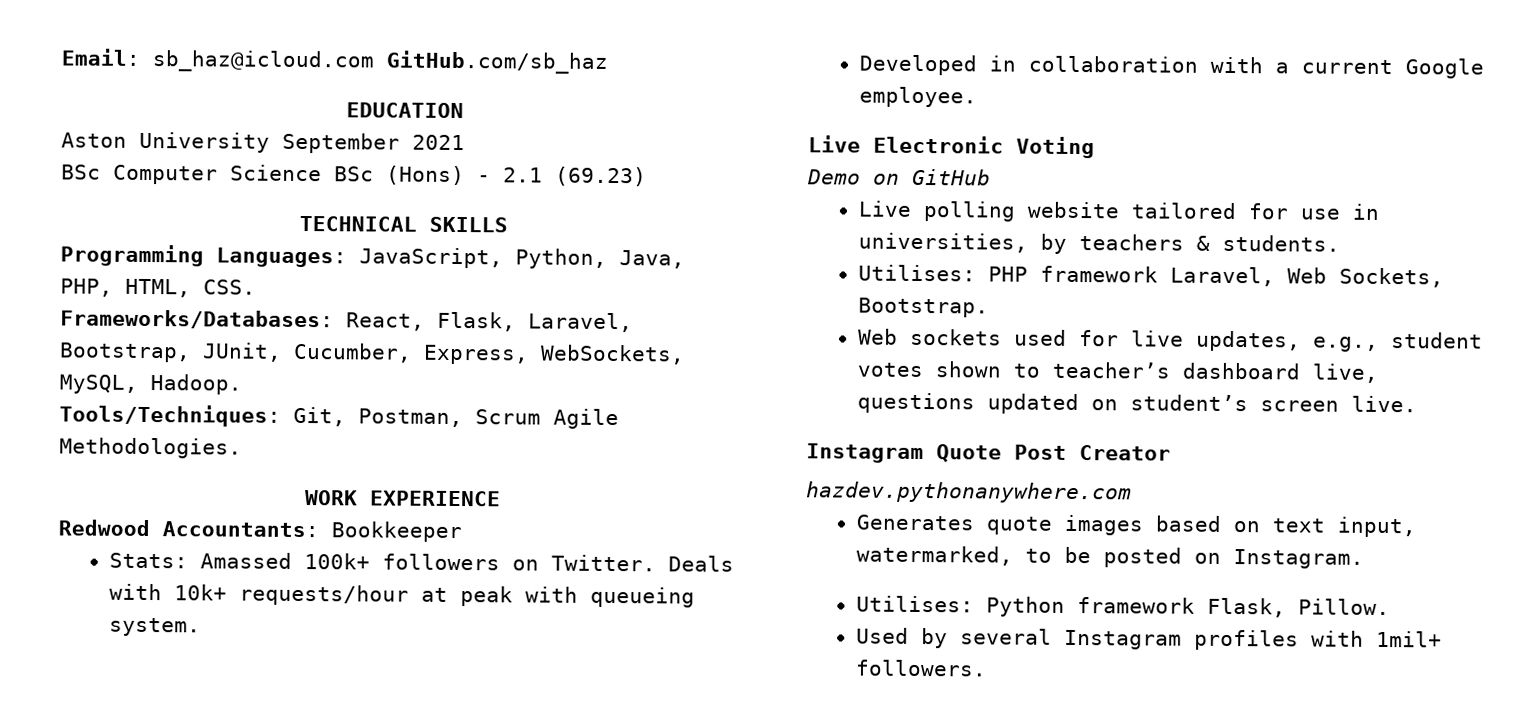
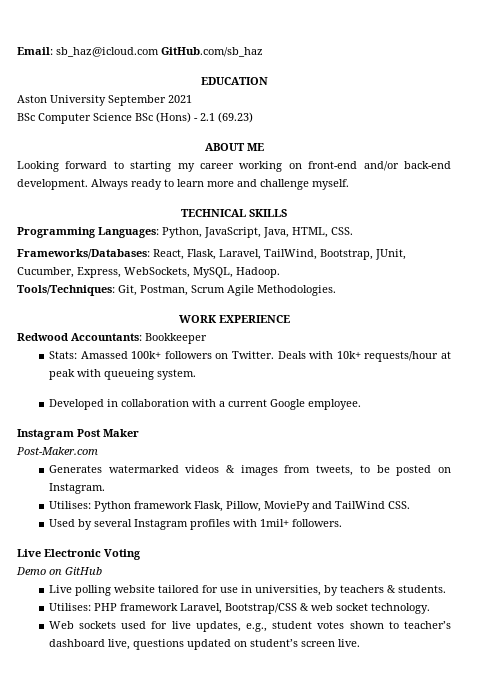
(647, 176) none -> [204,143,264,151] [17,161,451,172] [17,179,349,190] // ABOUT ME // Looking forward to starting my career working on front-end and/or back-end development. Always ready to learn more and challenge myself.
[359,247,685,269] [60,278,113,297] JavaScript, Python, Java, PHP, -> [162,227,289,238] Python, JavaScript, Java,
(633, 322) none -> [264,249,317,260] TailWind,
(977, 97) none -> [17,429,139,440] [16,447,98,455] [48,465,452,476] [48,483,105,494] [48,501,410,512] [48,519,342,530] // Instagram Post Maker // Post-Maker.com // Generates watermarked videos & images from tweets, to be posted on Instagram. // Utilises: Python framework Flask, Pillow, MoviePy and TailWind CSS. // Used by several Instagram profiles with 1mil+ followers.
[1286,267,1444,288] [857,297,989,318] Web Sockets, Bootstrap. -> [224,603,430,614] Bootstrap/CSS & web socket technology.
[806,443,1171,464] [806,481,1132,504] [855,514,1416,538] [855,545,1364,569] [855,595,1390,618] [855,627,1442,651] [854,659,987,677] // Instagram Quote Post Creator // hazdev.pythonanywhere.com // Generates quote images based on text input, watermarked, to be posted on Instagram. // Utilises: Python framework Flask, Pillow. // Used by several Instagram profiles with 1mil+ followers. -> (360, 643) none

